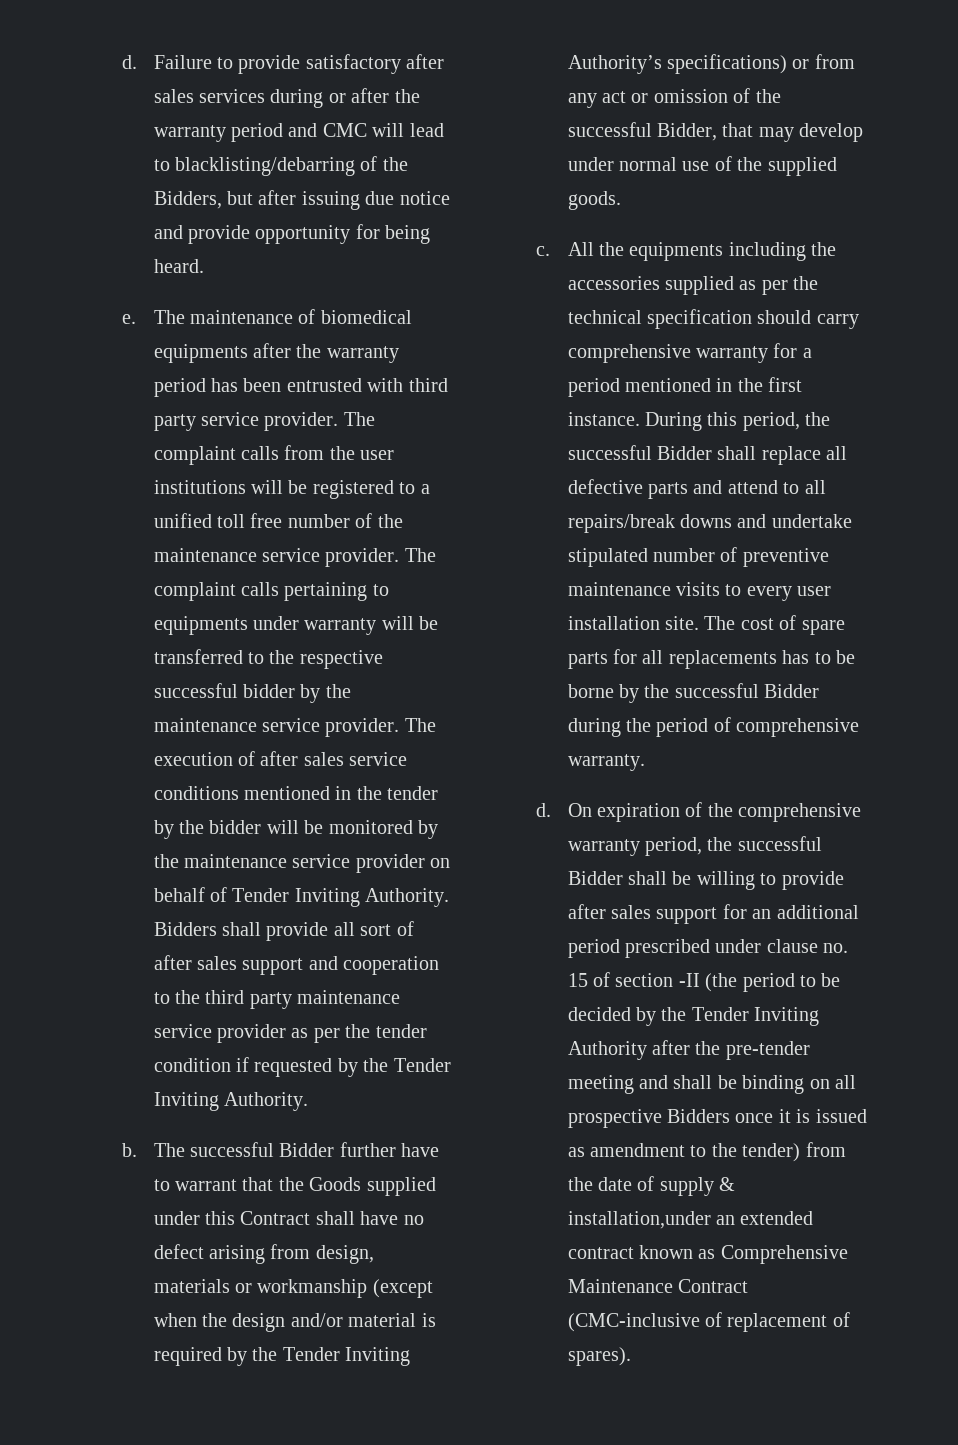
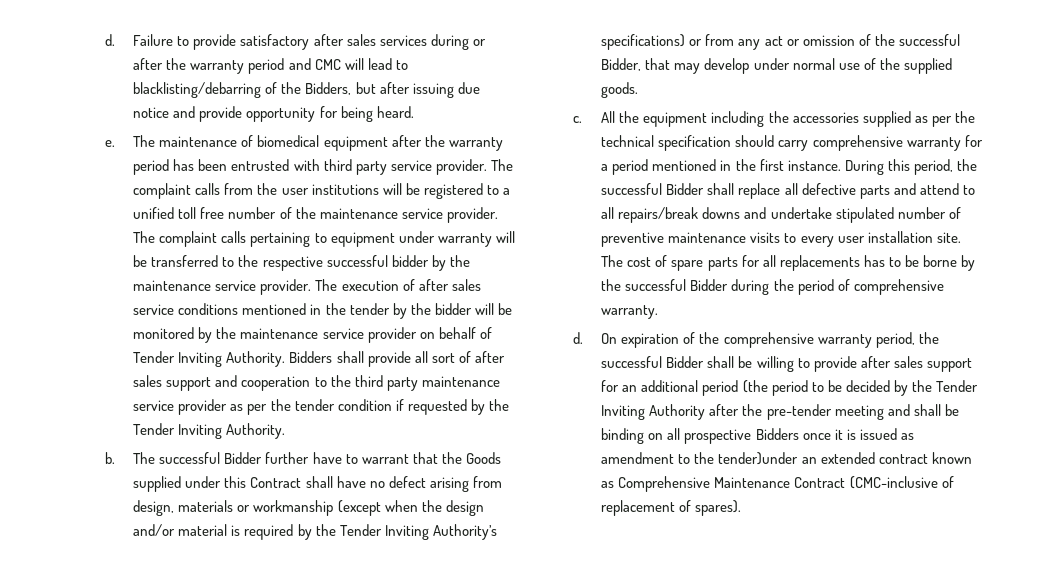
[153,344,248,363] equipments -> [323,136,388,151] equipment
[153,616,248,635] equipments -> [330,232,395,247] equipment
[629,242,724,261] equipments -> [643,112,708,127] equipment
[625,939,849,958] [567,972,700,987] prescribed under clause no. 15 of section -II -> (739, 388) none
[742,1142,846,1162] [567,1176,736,1196] [567,1211,711,1229] tender) from the date of supply & installation,under -> [718,452,799,465] tender)under

